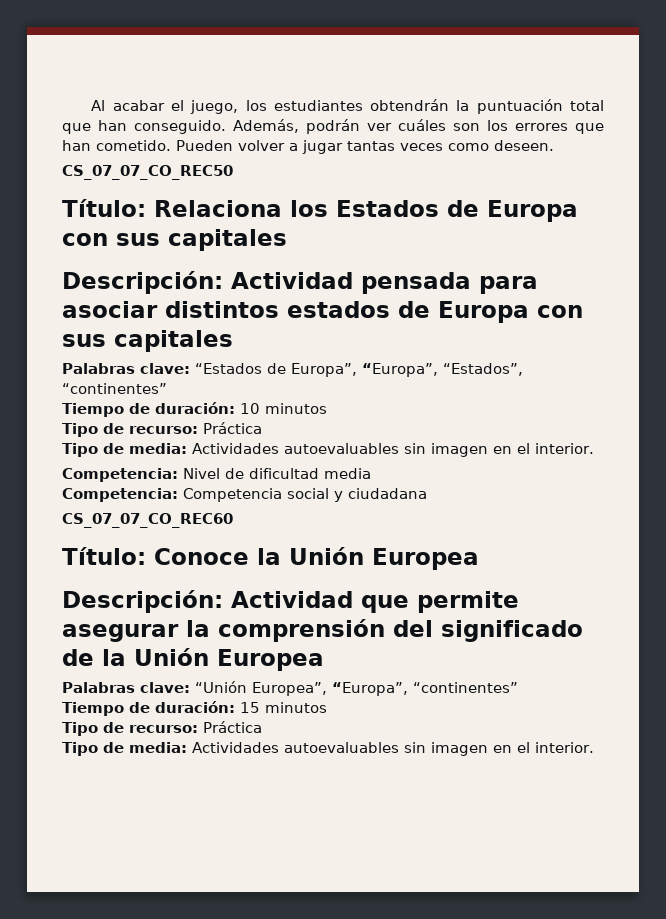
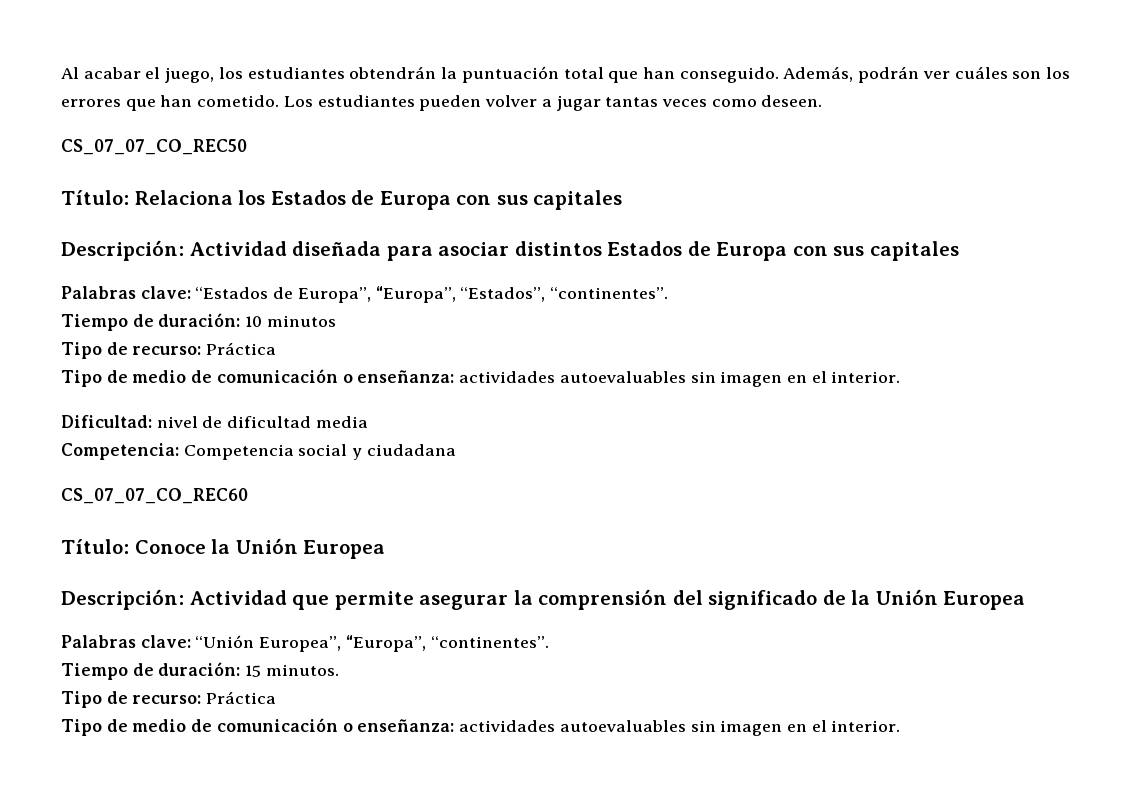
[176,140,233,151] Pueden -> [283,95,482,111] Los estudiantes pueden
[361,272,471,294] pensada -> [292,241,382,256] diseñada
[287,301,390,318] estados -> [607,241,683,256] Estados
[62,383,167,394] “continentes” -> [550,287,669,299] “continentes”.
[129,443,279,454] media: Actividades -> [132,369,556,383] medio de comunicación o enseñanza: actividades
[62,468,220,482] Competencia: Nivel -> [61,415,198,428] Dificultad: nivel
[413,682,518,693] “continentes” -> [430,636,549,648] “continentes”.
[265,702,327,713] [62,721,262,736] [62,742,279,756] minutos // Tipo de recurso: Práctica // Tipo de media: Actividades -> [265,664,339,676] [61,691,277,708] [61,718,556,736] minutos. // Tipo de recurso: Práctica // Tipo de medio de comunicación o enseñanza: actividades

